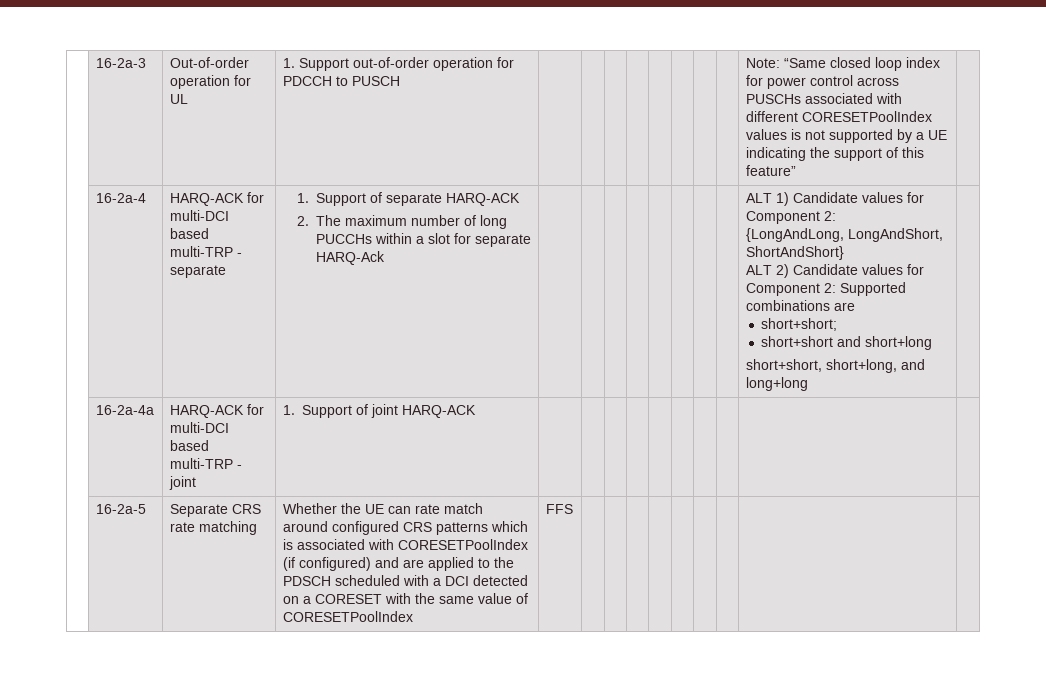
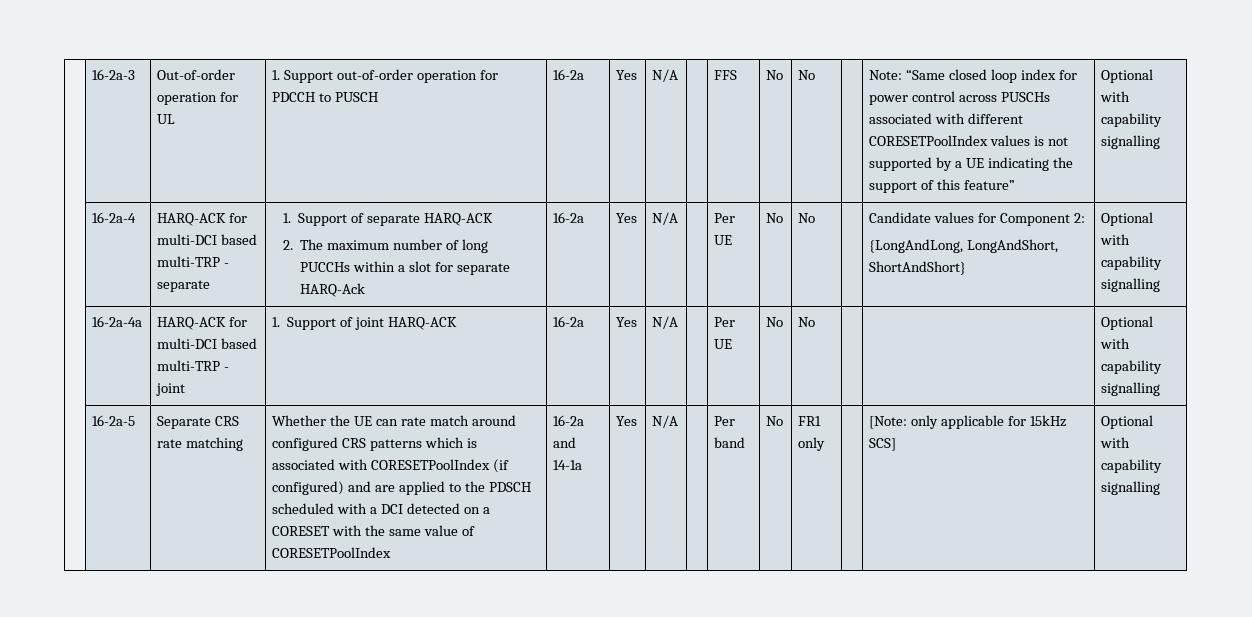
(400, 81) | | | | | | -> [553,69,585,80] [616,70,638,80] [652,69,679,82] [714,70,738,80] [766,70,784,80] [798,70,816,80] 16-2a | Yes | N/A | | FFS | No | No
(796, 170) none -> [1101,69,1154,83] [1100,91,1131,102] [1101,113,1163,127] [1101,135,1161,149] Optional with capability signalling
[745,192,789,206] | | | | | | | | ALT 1) -> [553,212,585,223] [616,213,638,223] [652,212,679,225] [714,213,736,223] [714,235,733,245] [766,213,784,223] [798,213,816,223] 16-2a | Yes | N/A | | Per UE | No | No | |
[745,264,924,278] [745,282,906,296] [745,300,855,311] [761,318,838,331] [761,336,933,350] [745,359,925,373] [745,377,808,391] // ALT 2) Candidate values for Component 2: Supported combinations are // short+short; // short+short and short+long // short+short, short+long, and long+long | -> [1101,212,1154,226] [1100,234,1131,245] [1101,256,1163,270] [1101,278,1161,292] | Optional with capability signalling
(476, 411) | | | | | | | | | -> [553,316,585,327] [616,317,638,327] [652,316,679,329] [714,317,736,327] [714,339,733,349] [766,317,784,327] [798,317,816,327] [1101,316,1154,330] [1100,338,1131,349] [1101,360,1163,374] [1101,382,1161,396] 16-2a | Yes | N/A | | Per UE | No | No | | | Optional with capability signalling
[545,504,573,514] FFS | | | | | | | | | -> [553,415,585,426] [553,437,577,448] [553,460,583,470] [616,416,638,426] [652,415,679,428] [714,416,736,426] [714,437,746,448] [766,416,784,426] [798,416,822,426] [798,437,826,451] [869,415,1066,429] [869,438,897,451] [1101,415,1154,429] [1100,437,1131,448] [1101,459,1163,473] [1101,481,1161,495] 16-2a and 14-1a | Yes | N/A | | Per band | No | FR1 only | | [Note: only applicable for 15kHz SCS] | Optional with capability signalling

